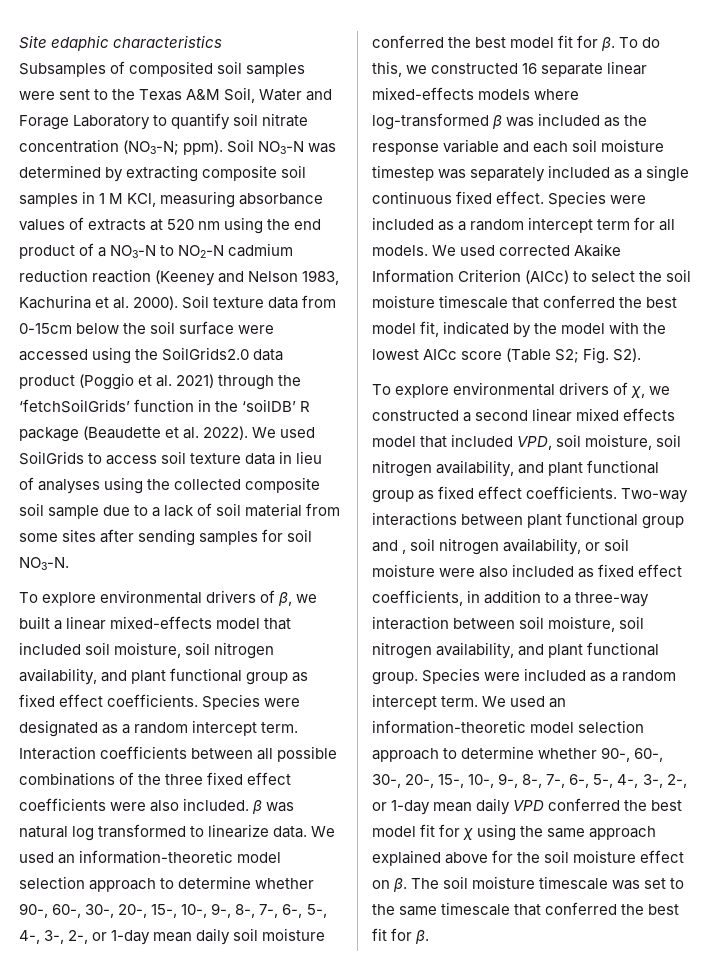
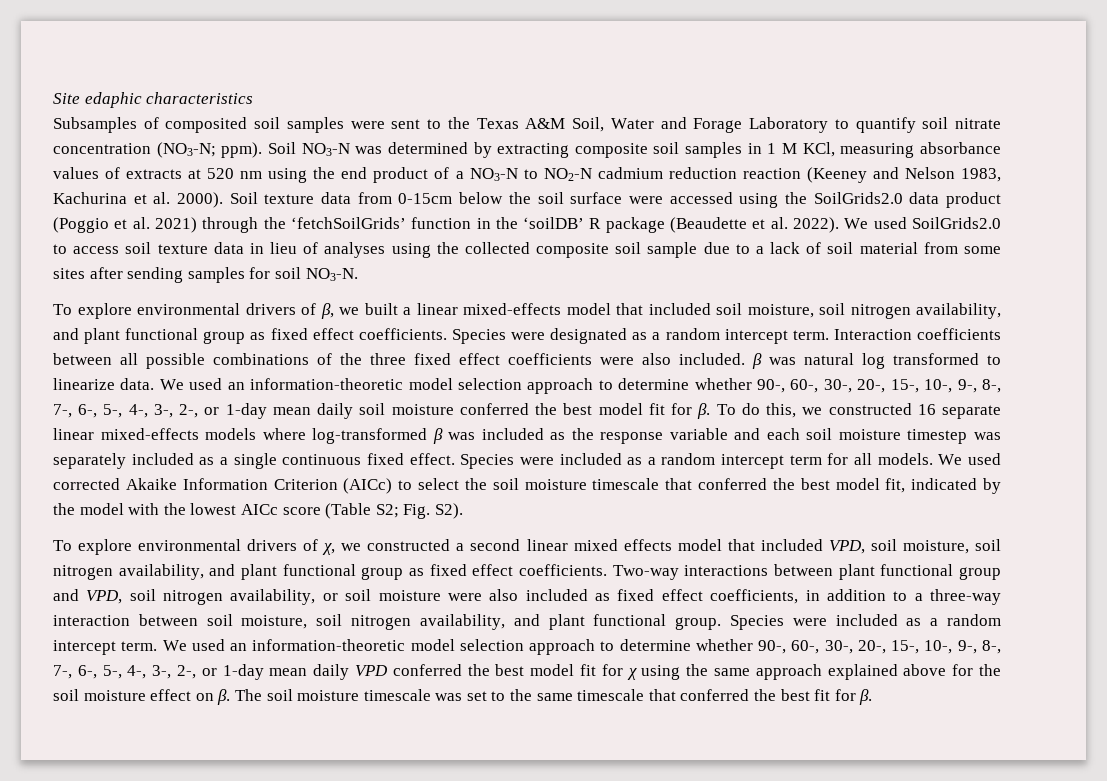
[19,451,84,465] SoilGrids -> [911,217,1001,229] SoilGrids2.0
[402,549,407,554] , -> [86,590,123,604] VPD,

